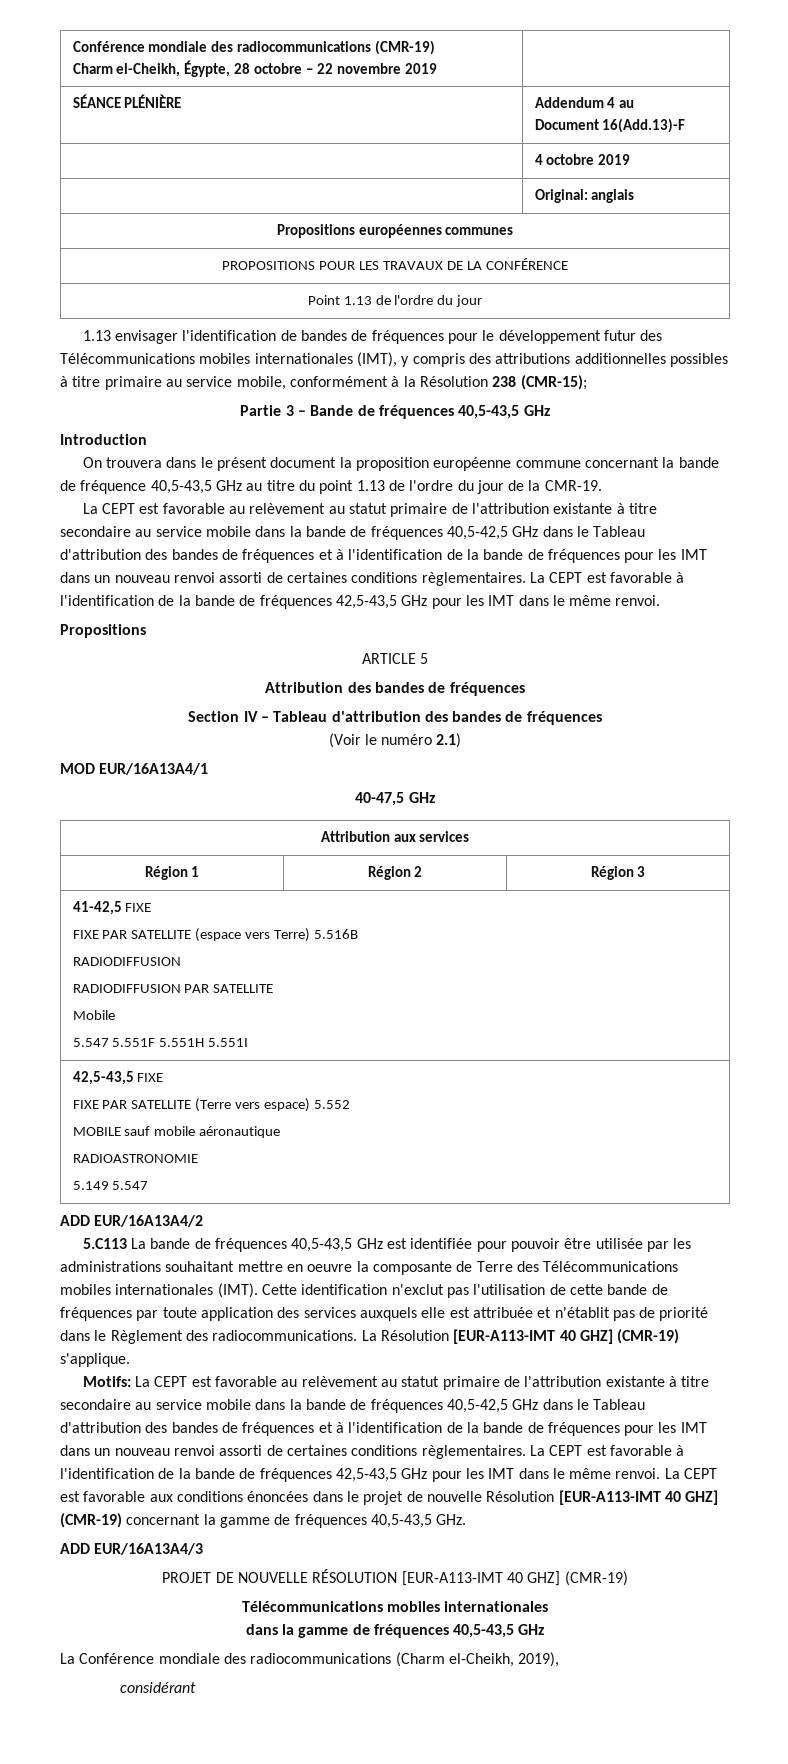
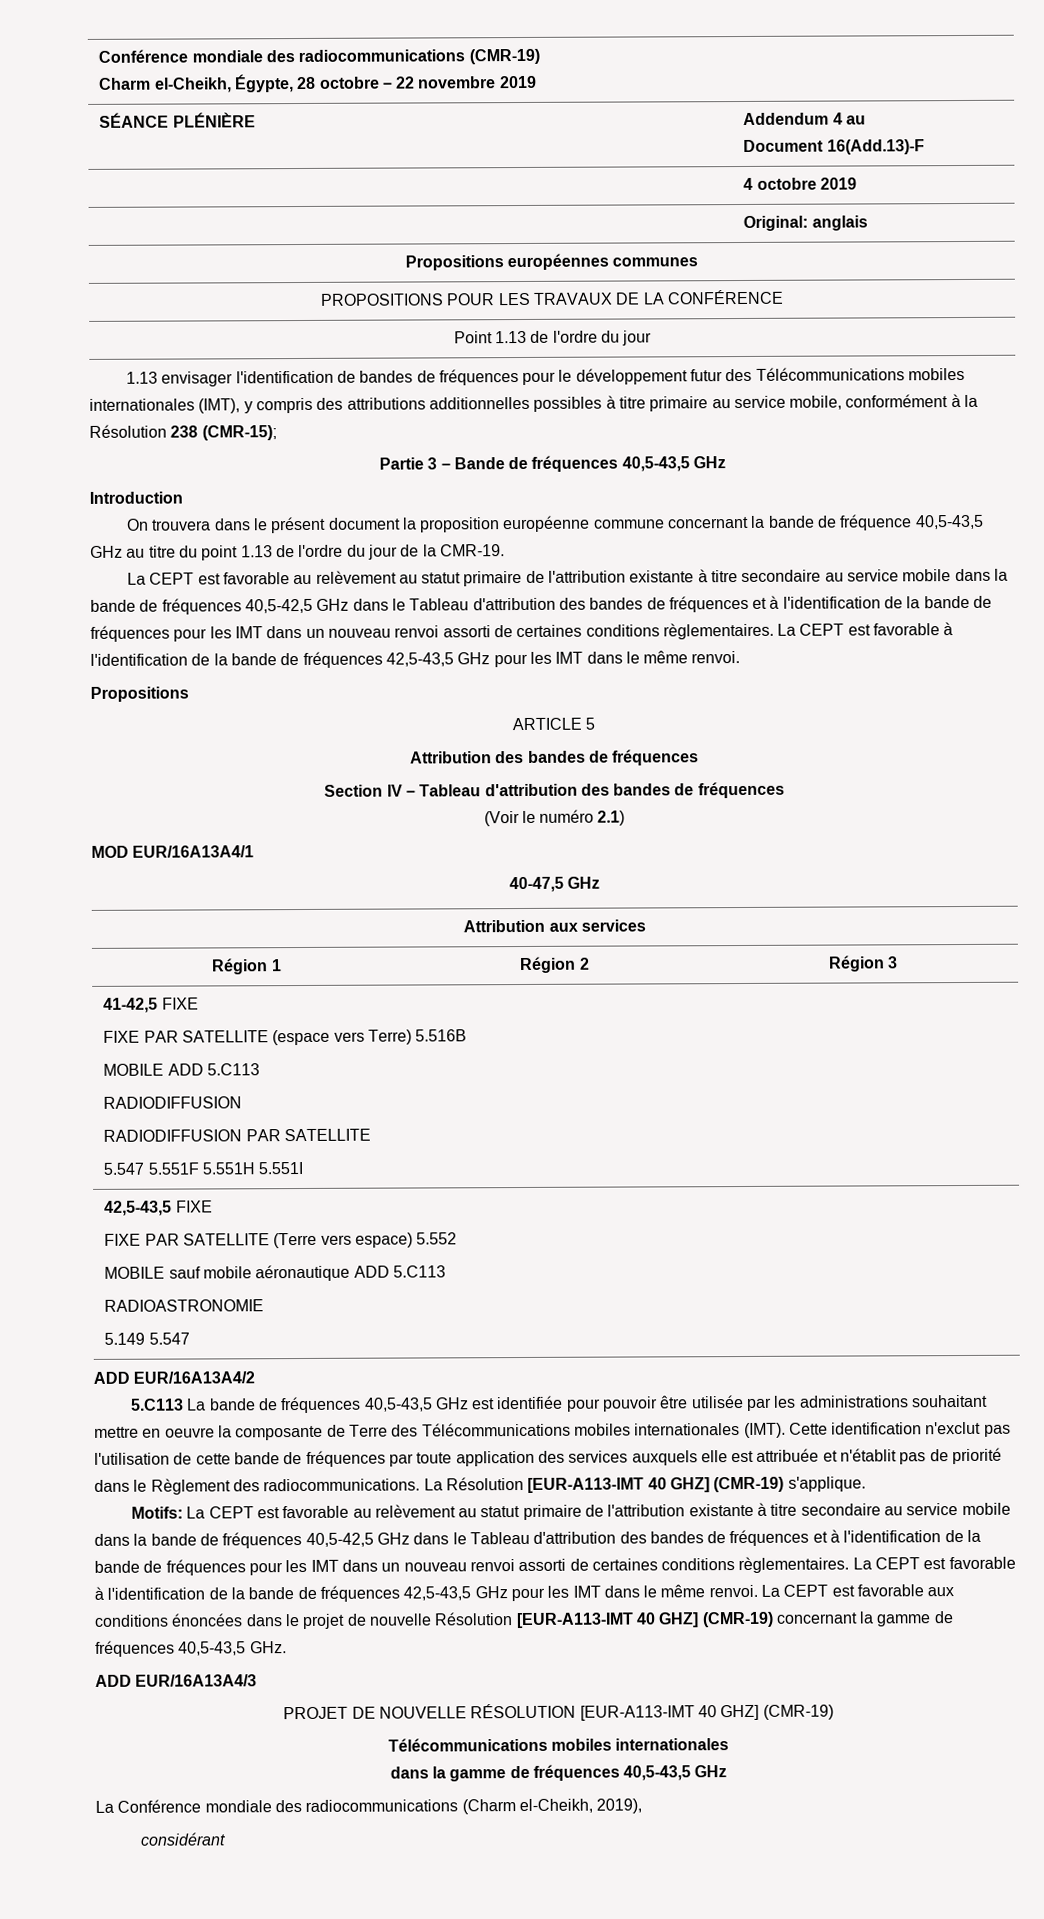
(359, 934) none -> [103,1063,260,1076] // MOBILE ADD 5.C113
[72,1010,115,1020] // Mobile -> (371, 1135) none
(281, 1132) none -> [353,1265,446,1278] ADD 5.C113

